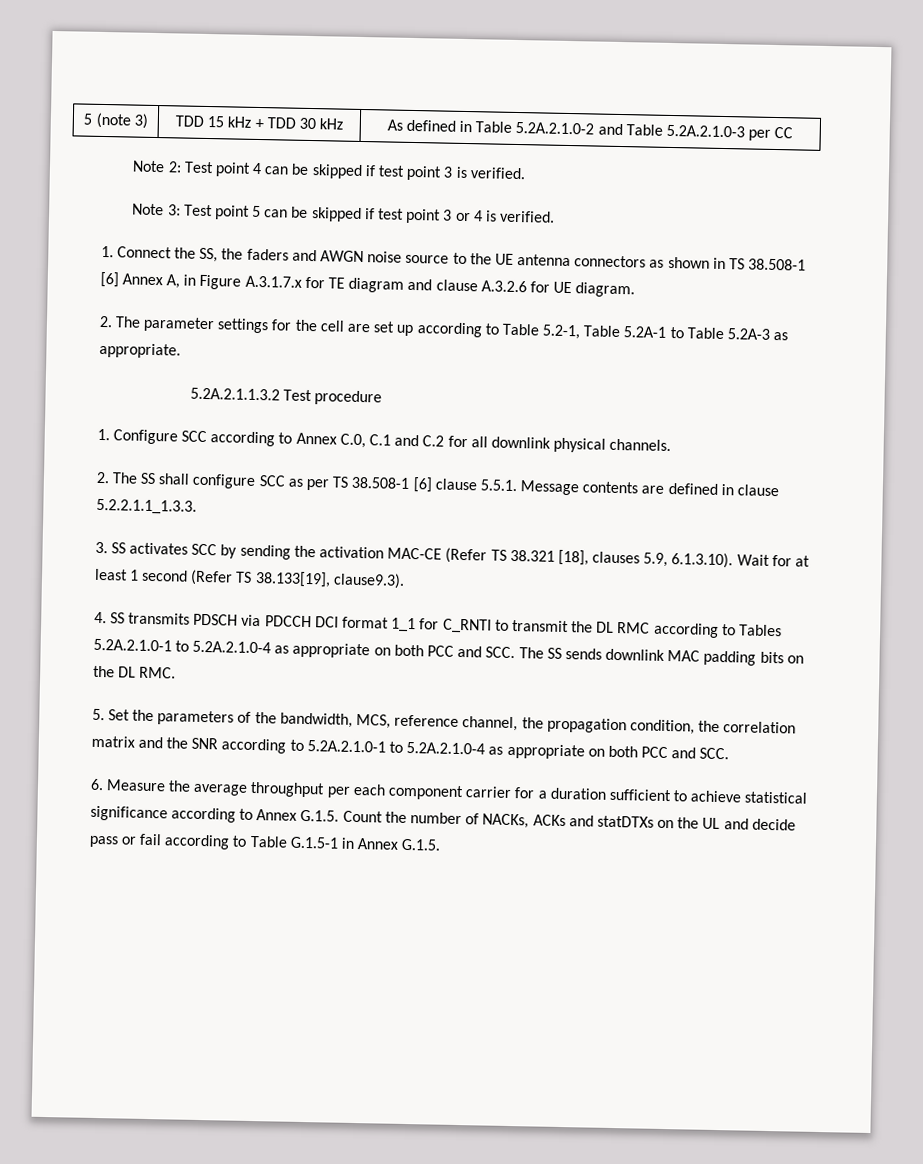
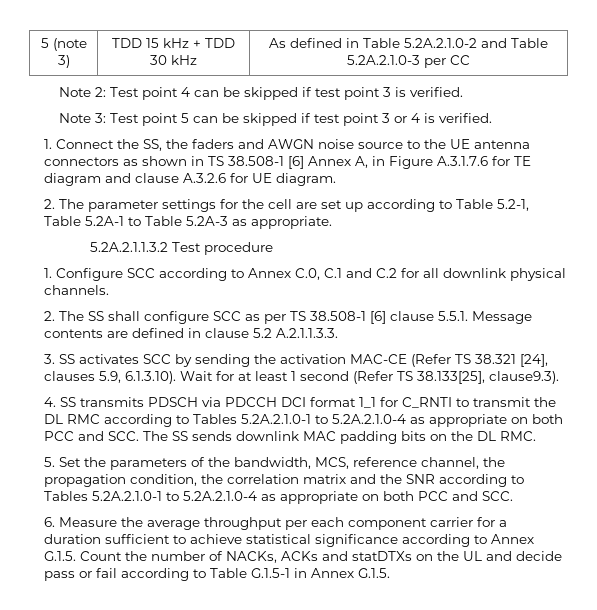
[244,275,302,288] A.3.1.7.x -> [437,156,489,166] A.3.1.7.6
[95,498,197,515] 5.2.2.1.1_1.3.3. -> [253,328,339,338] 5.2 A.2.1.1.3.3.
[557,549,589,566] [18], -> [520,354,549,367] [24],
[254,571,331,588] 38.133[19], -> [417,371,486,384] 38.133[25],
(304, 745) none -> [44,491,89,501] Tables

